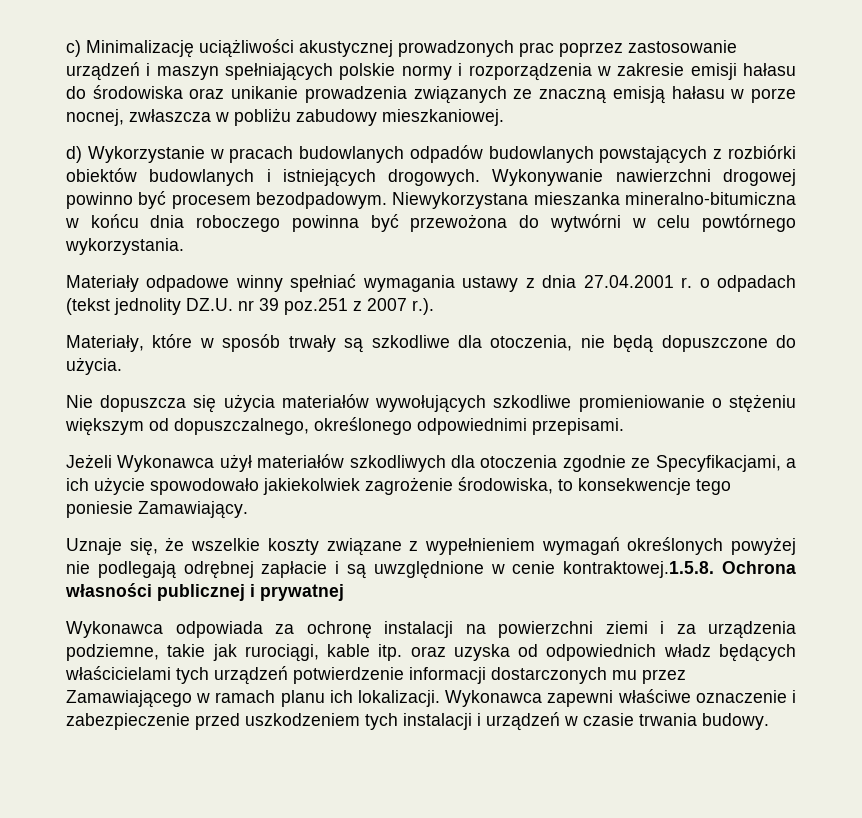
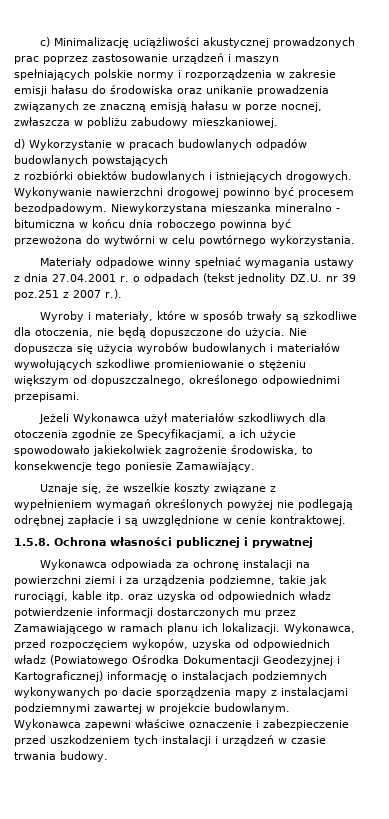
(708, 155) none -> (168, 160) //
[625,192,796,205] mineralno-bitumiczna -> [275,203,340,212] [14,219,75,228] mineralno - bitumiczna
[66,335,144,352] Materiały, -> [39,311,153,322] Wyroby i materiały,
(122, 366) // -> (285, 333) none
(275, 403) none -> [137,343,273,354] wyrobów budowlanych i
[563,561,715,578] kontraktowej.1.5.8. -> [270,515,346,526] [14,538,50,546] kontraktowej. // 1.5.8.
[718,644,796,662] [65,666,288,685] będących właścicielami tych urządzeń -> (331, 595) none
(440, 698) none -> [284,623,355,634] [14,639,330,650] [14,655,340,666] [14,671,327,682] [14,687,348,698] [14,703,290,714] Wykonawca, przed rozpoczęciem wykopów, uzyska od odpowiednich władz (Powiatowego Ośrodka Dokumentacji Geodezyjnej i Kartograficznej) informację o instalacjach podziemnych wykonywanych po dacie sporządzenia mapy z instalacjami podziemnymi zawartej w projekcie budowlanym.

